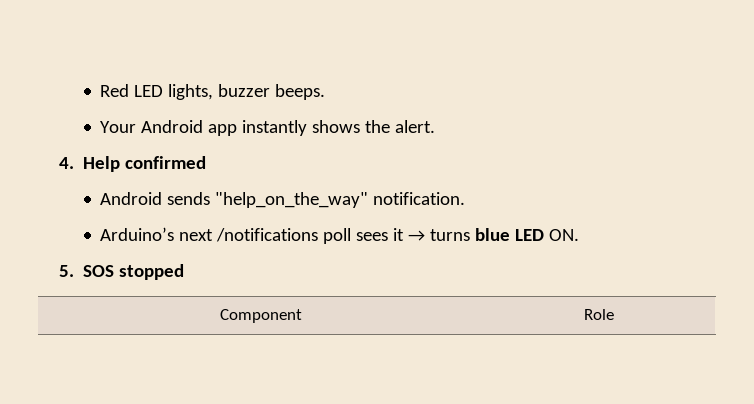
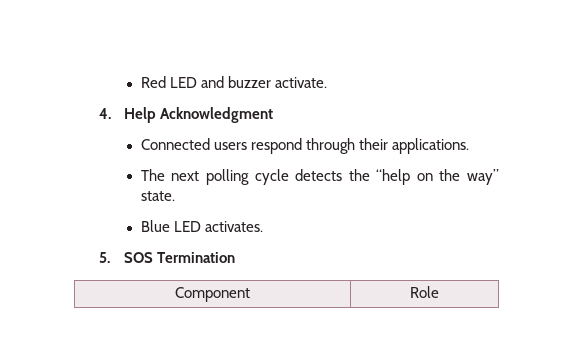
[168,84,326,100] [100,120,436,136] [59,156,207,172] [100,192,466,208] [100,227,580,244] lights, buzzer beeps. // Your Android app instantly shows the alert. // 4. Help confirmed // Android sends "help_on_the_way" notification. // Arduino’s next /notifications poll sees it → turns blue LED ON. -> [200,76,328,88] [99,107,274,123] [140,138,470,154] [140,169,500,185] [140,191,175,201] [140,220,263,232] and buzzer activate. // 4. Help Acknowledgment // Connected users respond through their applications. // The next polling cycle detects the “help on the way” state. // Blue LED activates.
[119,264,185,280] stopped -> [157,252,236,263] Termination

